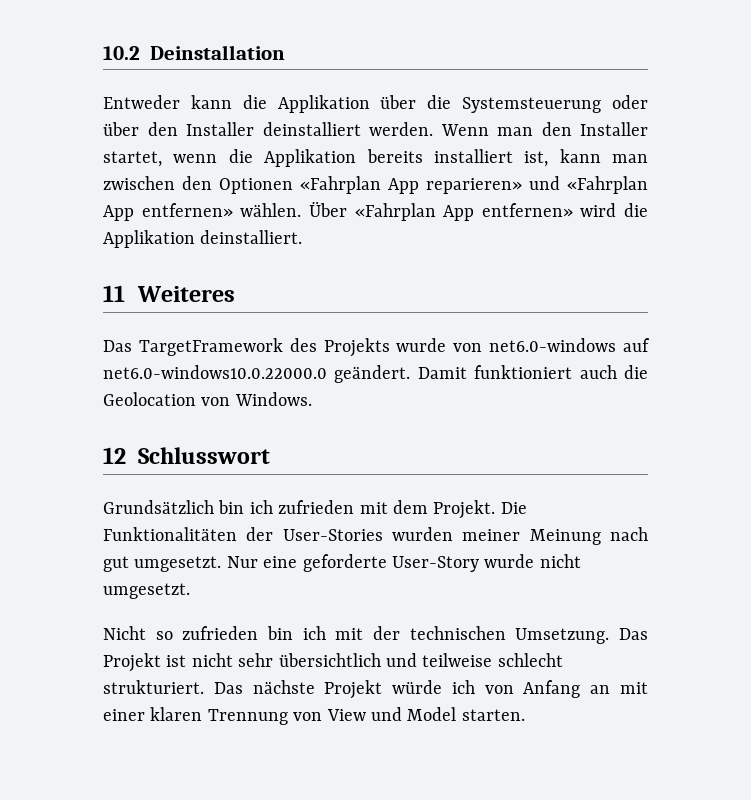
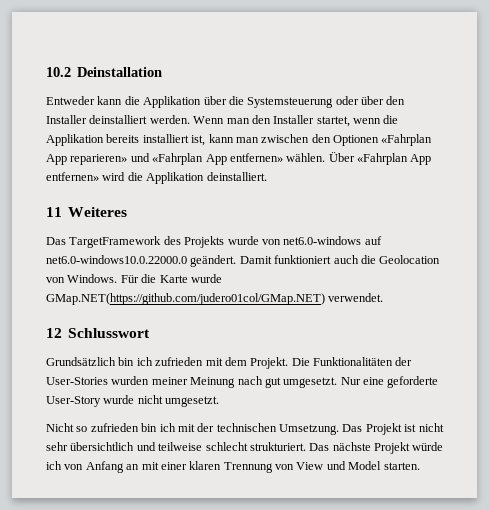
(312, 399) none -> [120,274,222,283] [46,293,384,305] Für die Karte wurde GMap.NET(https://github.com/judero01col/GMap.NET) verwendet.

